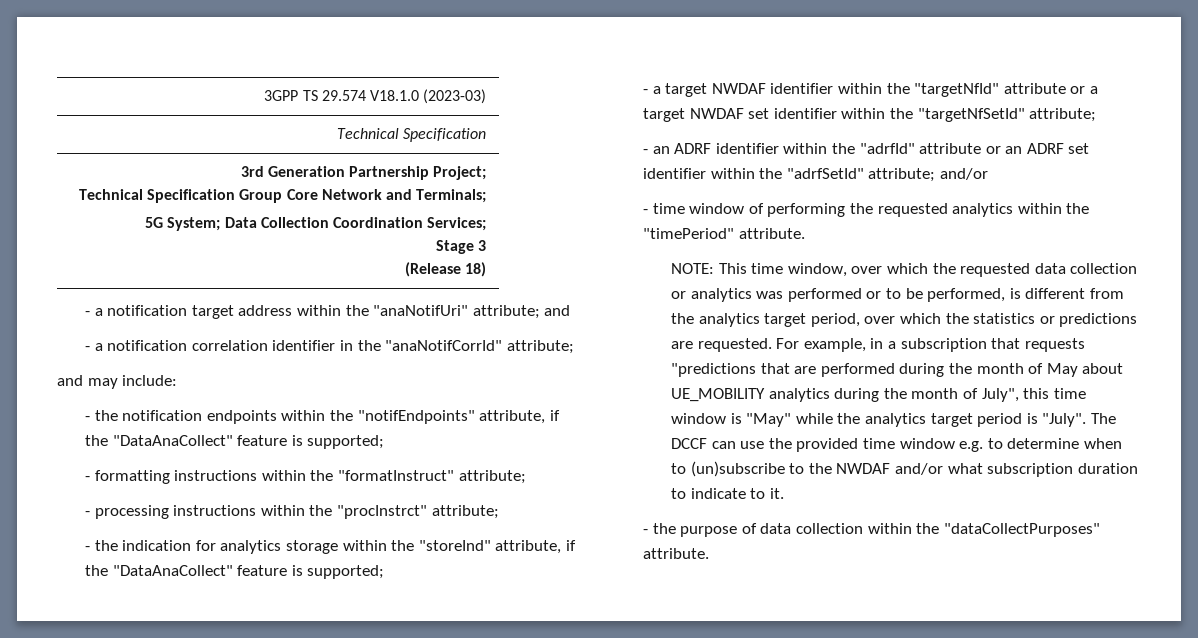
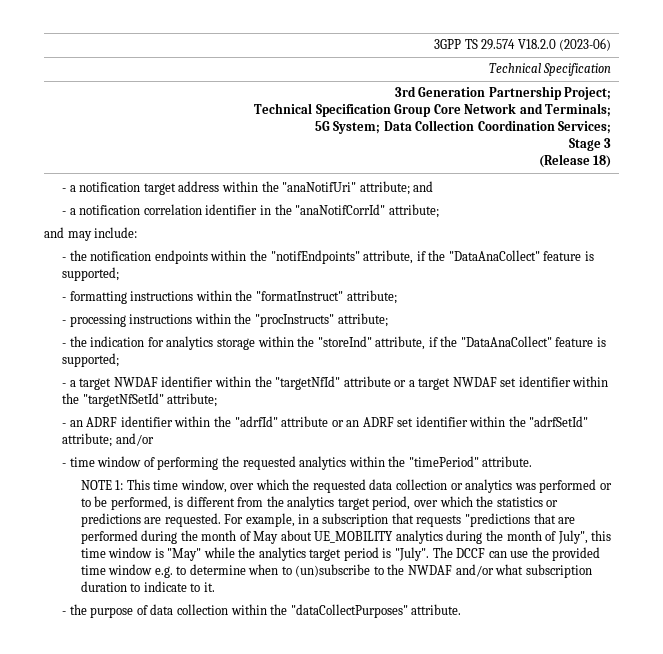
[370,89,487,104] V18.1.0 (2023-03) -> [517,38,612,51] V18.2.0 (2023-06)
[336,505,427,519] "procInstrct" -> [254,314,334,327] "procInstructs"
[670,263,714,274] NOTE: -> [80,480,124,490] NOTE 1:

